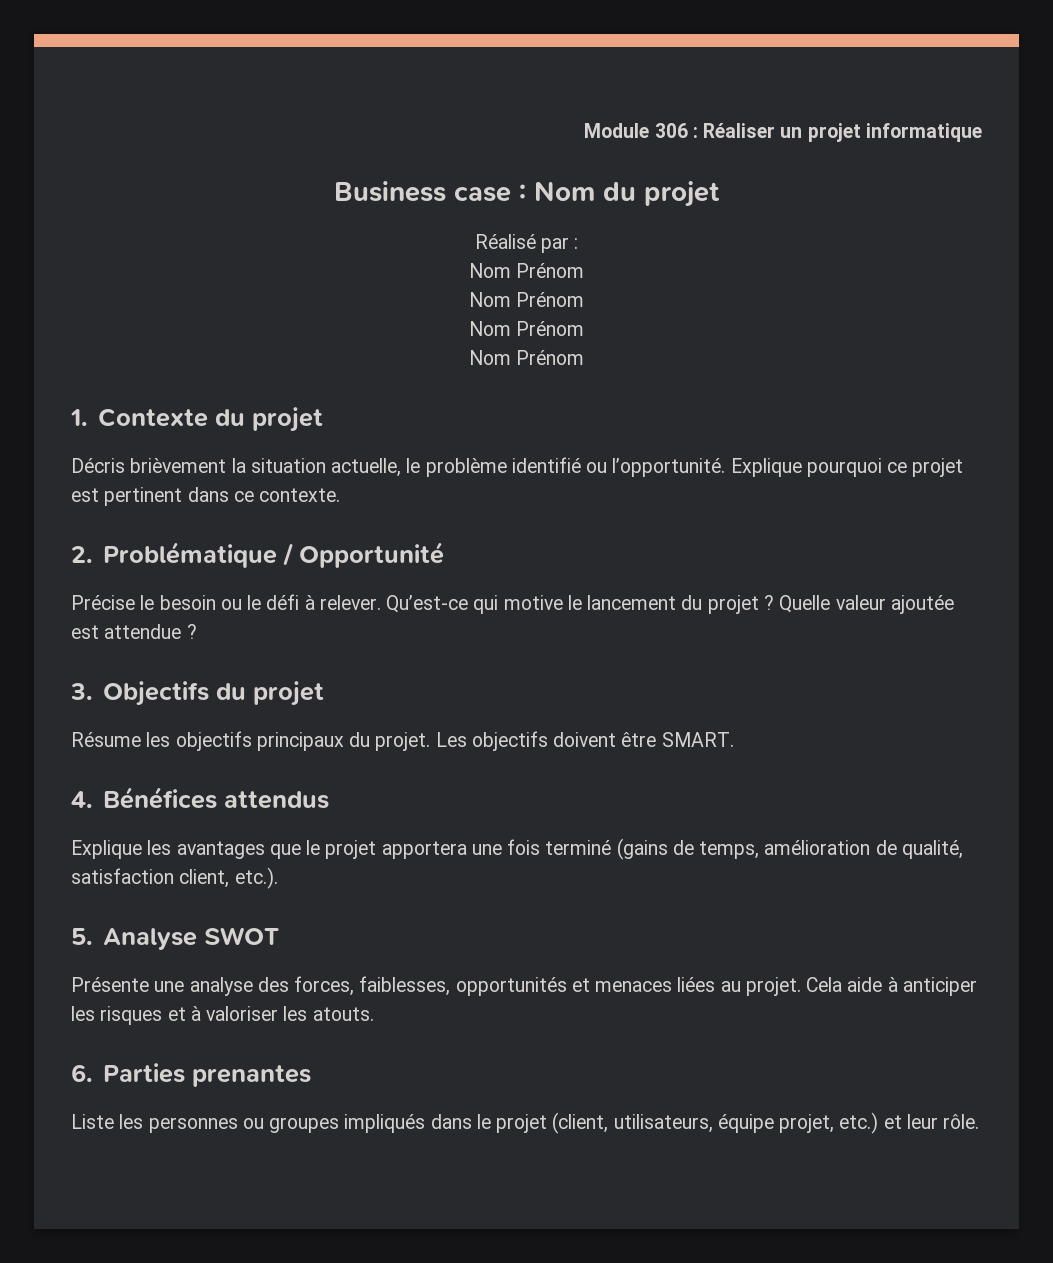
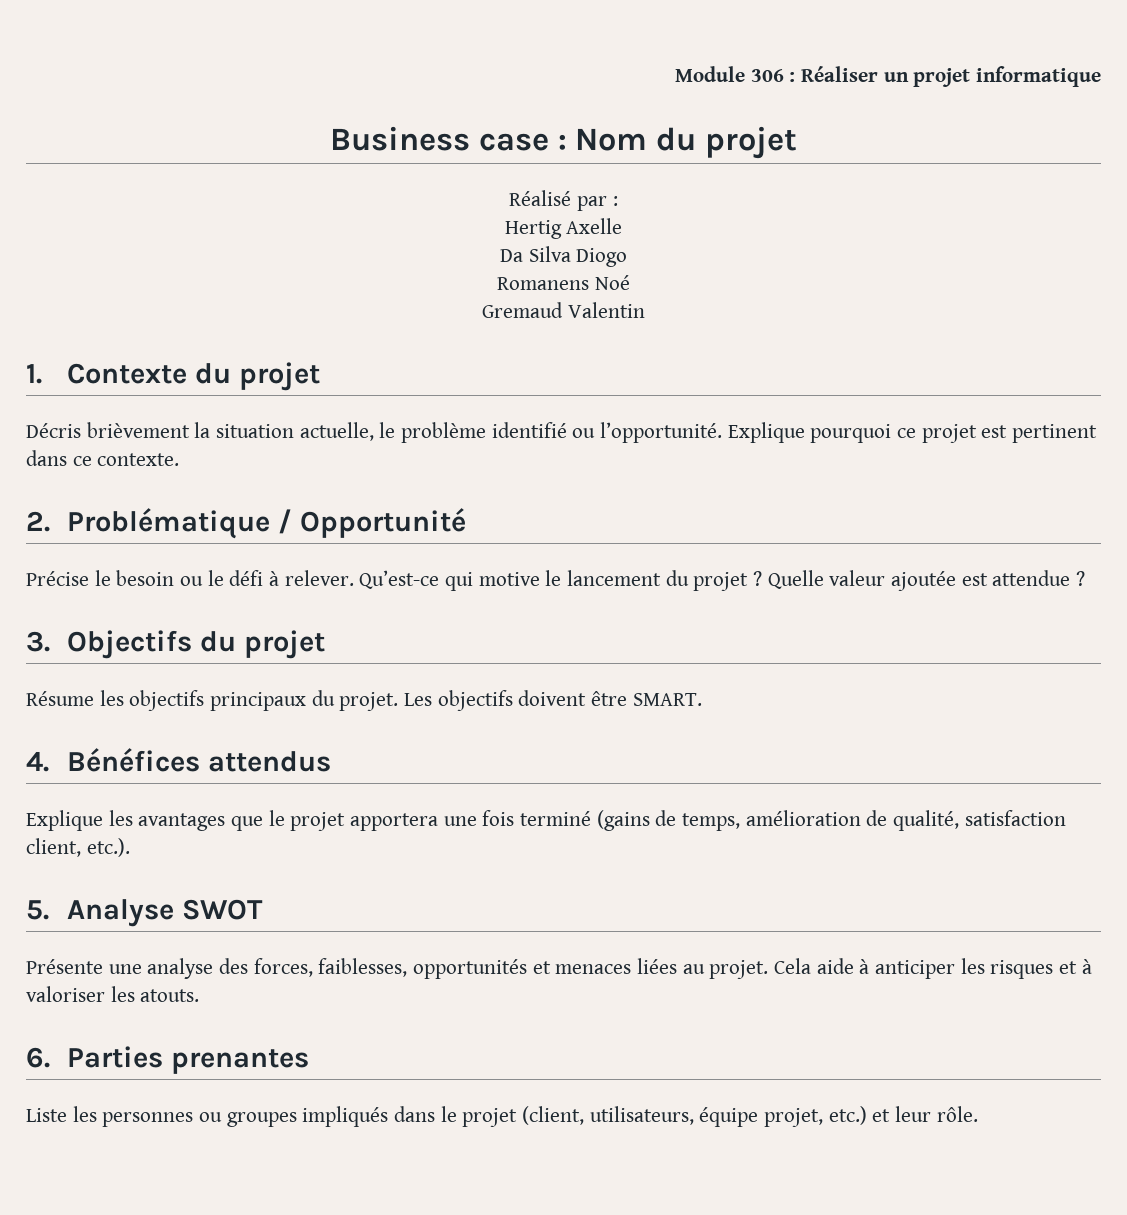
[468,263,585,278] [468,292,585,307] [468,321,585,336] [468,350,585,365] Nom Prénom // Nom Prénom // Nom Prénom // Nom Prénom -> [504,218,623,239] [499,246,628,267] [497,275,630,290] [482,302,645,318] Hertig Axelle // Da Silva Diogo // Romanens Noé // Gremaud Valentin

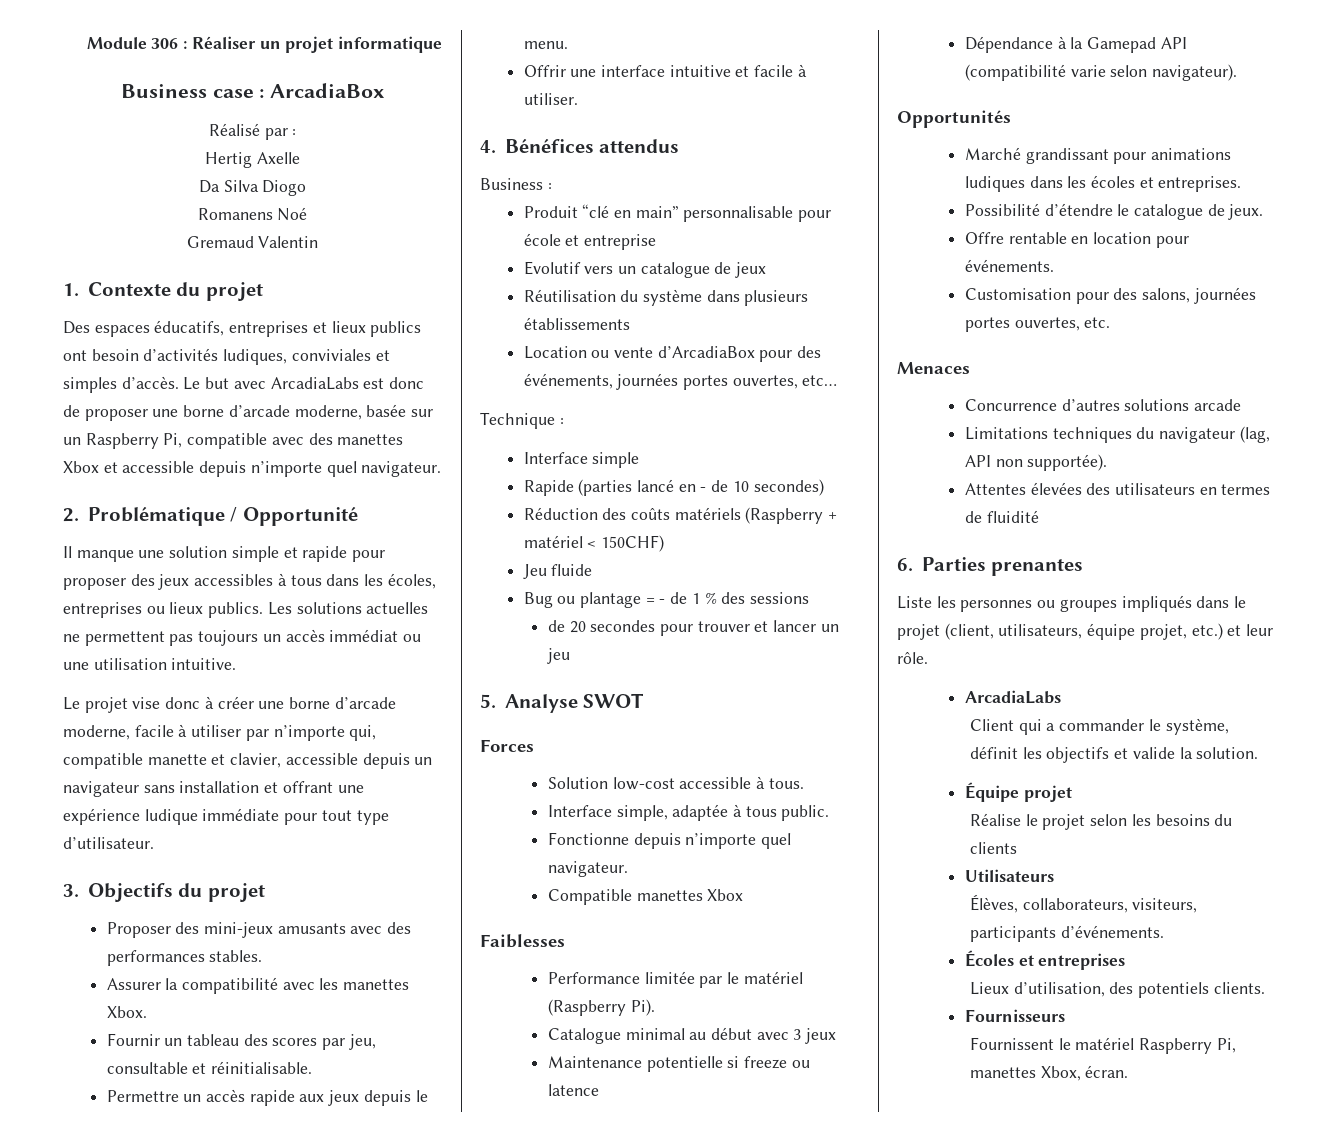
[575,126,797,159] Nom du projet -> [270,83,386,98] ArcadiaBox
[26,422,1098,443] [26,450,180,466] [26,508,466,539] [26,570,1086,591] [26,630,325,659] [26,690,702,711] [26,748,331,772] [26,810,1066,831] [26,838,130,857] [26,899,263,927] [26,958,1092,979] [26,986,200,1002] Décris brièvement la situation actuelle, le problème identifié ou l’opportunité. Explique pourquoi ce projet est pertinent dans ce contexte. // 2. Problématique / Opportunité // Précise le besoin ou le défi à relever. Qu’est-ce qui motive le lancement du projet ? Quelle valeur ajoutée est attendue ? // 3. Objectifs du projet // Résume les objectifs principaux du projet. Les objectifs doivent être SMART. // 4. Bénéfices attendus // Explique les avantages que le projet apportera une fois terminé (gains de temps, amélioration de qualité, satisfaction client, etc.). // 5. Analyse SWOT // Présente une analyse des forces, faiblesses, opportunités et menaces liées au projet. Cela aide à anticiper les risques et à valoriser les atouts. -> [63,320,422,337] [63,348,390,365] [63,376,425,393] [63,404,434,421] [63,433,404,449] [63,461,442,477] [63,507,358,526] [63,546,386,562] [63,573,436,590] [63,602,429,618] [63,629,422,646] [63,658,237,670] [63,696,396,713] [63,724,377,741] [63,753,433,769] [63,781,364,797] [63,808,389,825] [63,837,154,849] [63,883,265,902] [106,922,412,938] [106,950,263,966] [106,977,410,994] [106,1006,147,1018] [106,1033,376,1050] [106,1061,312,1074] [106,1089,428,1106] [523,41,568,49] [523,64,807,77] [523,93,578,105] [480,139,680,153] [480,178,552,190] [523,204,832,222] [523,233,656,250] [523,261,767,278] [523,289,809,306] [523,317,630,330] [523,346,822,362] [523,373,838,390] [480,412,564,429] [523,452,640,468] [523,479,824,496] [523,507,838,524] [523,535,664,552] [522,564,593,579] [523,592,810,608] [547,620,839,636] [546,648,570,664] [480,693,645,713] [480,739,534,752] [547,776,804,790] [547,804,830,821] [547,832,792,849] [547,861,628,877] [547,889,744,905] [480,934,565,948] [547,971,803,988] [547,999,655,1016] [547,1027,837,1044] [547,1056,810,1072] [547,1084,599,1096] [964,36,1187,53] [964,64,1238,81] [897,110,1011,128] [964,147,1232,164] [964,175,1242,192] [964,203,1264,220] [964,232,1189,248] [964,259,1054,272] [964,287,1256,304] [964,317,1111,332] [897,362,970,374] [964,399,1242,411] [964,426,1270,443] [964,454,1108,471] [964,482,1271,495] [964,510,1039,523] Des espaces éducatifs, entreprises et lieux publics ont besoin d’activités ludiques, conviviales et simples d’accès. Le but avec ArcadiaLabs est donc de proposer une borne d’arcade moderne, basée sur un Raspberry Pi, compatible avec des manettes Xbox et accessible depuis n’importe quel navigateur. // 2. Problématique / Opportunité // Il manque une solution simple et rapide pour proposer des jeux accessibles à tous dans les écoles, entreprises ou lieux publics. Les solutions actuelles ne permettent pas toujours un accès immédiat ou une utilisation intuitive. // Le projet vise donc à créer une borne d’arcade moderne, facile à utiliser par n’importe qui, compatible manette et clavier, accessible depuis un navigateur sans installation et offrant une expérience ludique immédiate pour tout type d’utilisateur. // 3. Objectifs du projet // Proposer des mini-jeux amusants avec des performances stables. // Assurer la compatibilité avec les manettes Xbox. // Fournir un tableau des scores par jeu, consultable et réinitialisable. // Permettre un accès rapide aux jeux depuis le menu. // Offrir une interface intuitive et facile à utiliser. // 4. Bénéfices attendus // Business : // Produit “clé en main” personnalisable pour école et entreprise // Evolutif vers un catalogue de jeux // Réutilisation du système dans plusieurs établissements // Location ou vente d’ArcadiaBox pour des événements, journées portes ouvertes, etc… // Technique : // Interface simple // Rapide (parties lancé en - de 10 secondes) // Réduction des coûts matériels (Raspberry + matériel < 150CHF) // Jeu fluide // Bug ou plantage = - de 1 % des sessions // de 20 secondes pour trouver et lancer un jeu // 5. Analyse SWOT // Forces // Solution low-cost accessible à tous. // Interface simple, adaptée à tous public. // Fonctionne depuis n’importe quel navigateur. // Compatible manettes Xbox // Faiblesses // Performance limitée par le matériel (Raspberry Pi). // Catalogue minimal au début avec 3 jeux // Maintenance potentielle si freeze ou latence // Dépendance à la Gamepad API (compatibilité varie selon navigateur). // Opportunités // Marché grandissant pour animations ludiques dans les écoles et entreprises. // Possibilité d’étendre le catalogue de jeux. // Offre rentable en location pour événements. // Customisation pour des salons, journées portes ouvertes, etc. // Menaces // Concurrence d’autres solutions arcade // Limitations techniques du navigateur (lag, API non supportée). // Attentes élevées des utilisateurs en termes de fluidité
(978, 1114) none -> [964,690,1061,704] [969,718,1229,735] [969,746,1259,763] [964,782,1072,802] [969,813,1233,830] [969,842,1017,854] [964,869,1054,882] [969,894,1198,913] [969,925,1164,942] [964,950,1126,970] [969,982,1265,998] [964,1009,1065,1022] [969,1037,1236,1054] [969,1065,1129,1081] // ArcadiaLabs // Client qui a commander le système, définit les objectifs et valide la solution. // Équipe projet // Réalise le projet selon les besoins du clients // Utilisateurs // Élèves, collaborateurs, visiteurs, participants d’événements. // Écoles et entreprises // Lieux d’utilisation, des potentiels clients. // Fournisseurs // Fournissent le matériel Raspberry Pi, manettes Xbox, écran.

